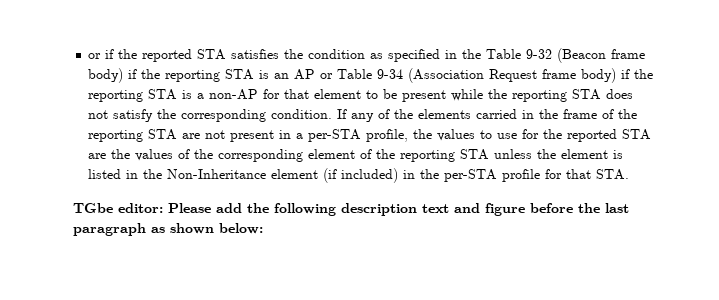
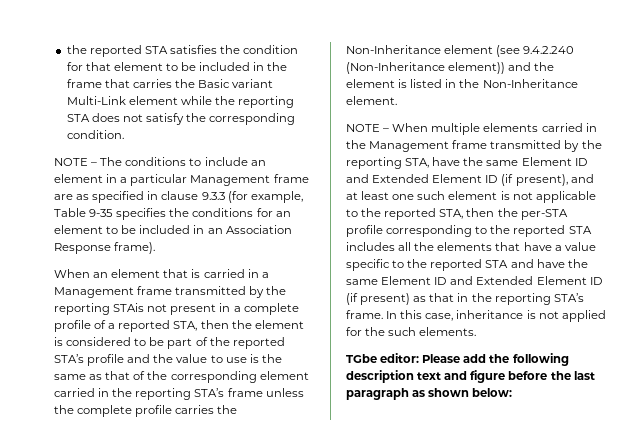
[88,49,115,59] or if -> (66, 49) none
[370,48,646,63] [88,68,654,83] [88,89,259,102] as specified in the Table 9-32 (Beacon frame body) if the reporting STA is an AP or Table 9-34 (Association Request frame body) if the reporting STA is a non-AP -> (299, 49) none
[402,90,447,102] present -> [199,62,288,71] [66,79,274,88] [66,96,178,105] included in the frame that carries the Basic variant Multi-Link element
[337,109,638,122] [88,129,652,142] [88,149,533,162] If any of the elements carried in the frame of the reporting STA are not present in a per-STA profile, the values to use for the reported STA are the values of the corresponding element of the reporting STA unless -> [54,157,266,166] [54,174,309,186] [54,191,303,203] [54,208,291,220] [54,225,292,234] [54,242,156,254] [54,269,269,278] [54,286,287,298] [54,303,299,315] [54,320,304,332] [54,337,285,349] [54,354,282,366] [54,371,309,383] [54,388,304,400] [54,405,238,417] [346,45,575,57] [346,62,532,74] // NOTE – The conditions to include an element in a particular Management frame are as specified in clause 9.3.3 (for example, Table 9-35 specifies the conditions for an element to be included in an Association Response frame). // When an element that is carried in a Management frame transmitted by the reporting STAis not present in a complete profile of a reported STA, then the element is considered to be part of the reported STA’s profile and the value to use is the same as that of the corresponding element carried in the reporting STA’s frame unless the complete profile carries the Non-Inheritance element (see 9.4.2.240 (Non-Inheritance element)) and
[271,168,630,183] element (if included) in the per-STA profile for that STA. -> [346,96,397,105] [346,123,597,135] [346,140,602,152] [346,157,588,169] [346,174,594,186] [346,191,596,203] [346,208,568,220] [346,225,592,237] [346,242,596,251] [346,259,588,271] [346,276,603,285] [346,293,584,305] [346,310,606,322] [346,327,477,336] element. // NOTE – When multiple elements carried in the Management frame transmitted by the reporting STA, have the same Element ID and Extended Element ID (if present), and at least one such element is not applicable to the reported STA, then the per-STA profile corresponding to the reported STA includes all the elements that have a value specific to the reported STA and have the same Element ID and Extended Element ID (if present) as that in the reporting STA’s frame. In this case, inheritance is not applied for the such elements.

